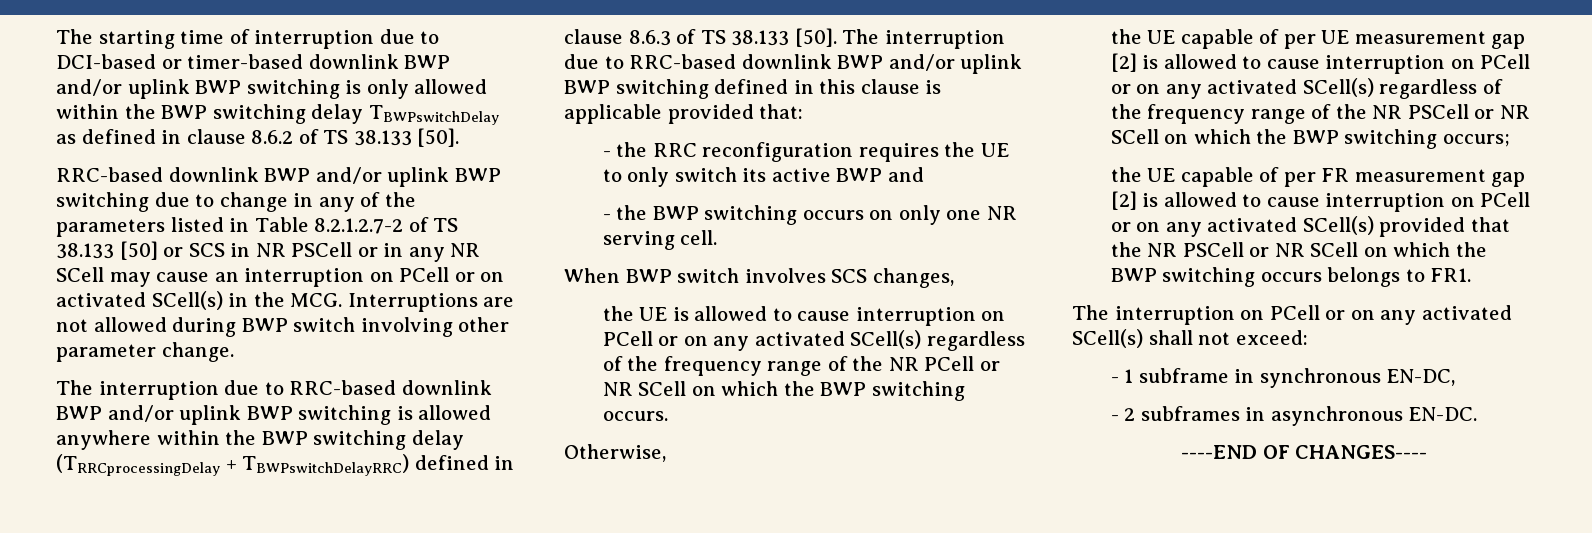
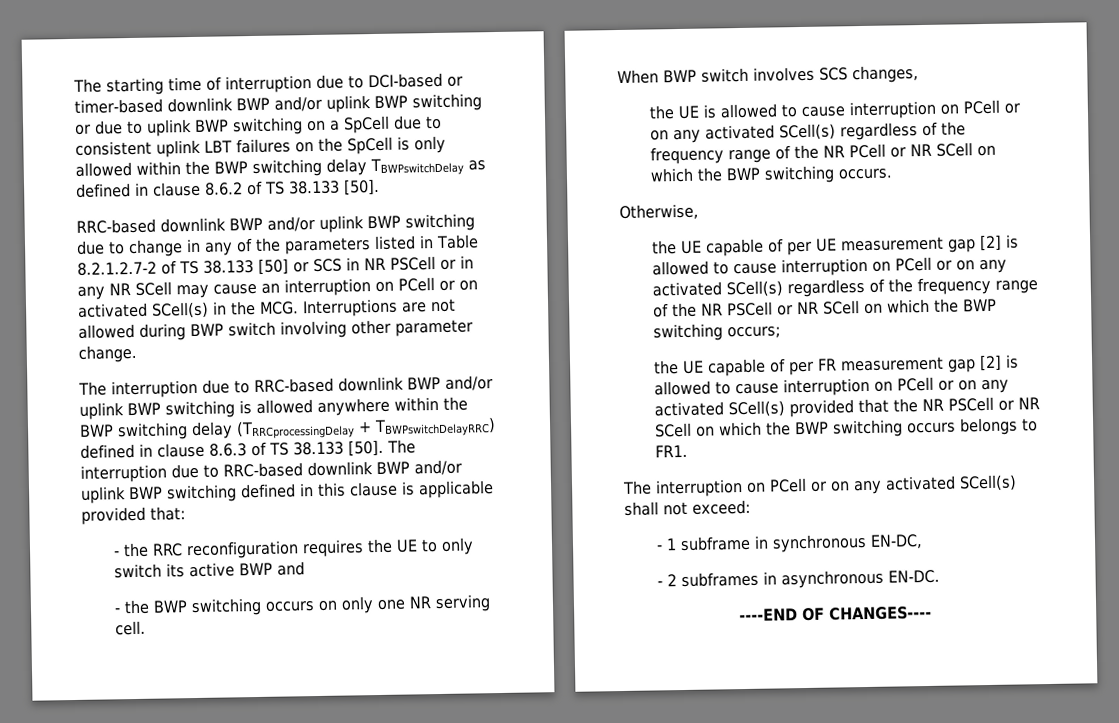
(340, 89) none -> [75,115,442,137] [75,136,393,158] or due to uplink BWP switching on a SpCell due to consistent uplink LBT failures on the SpCell

